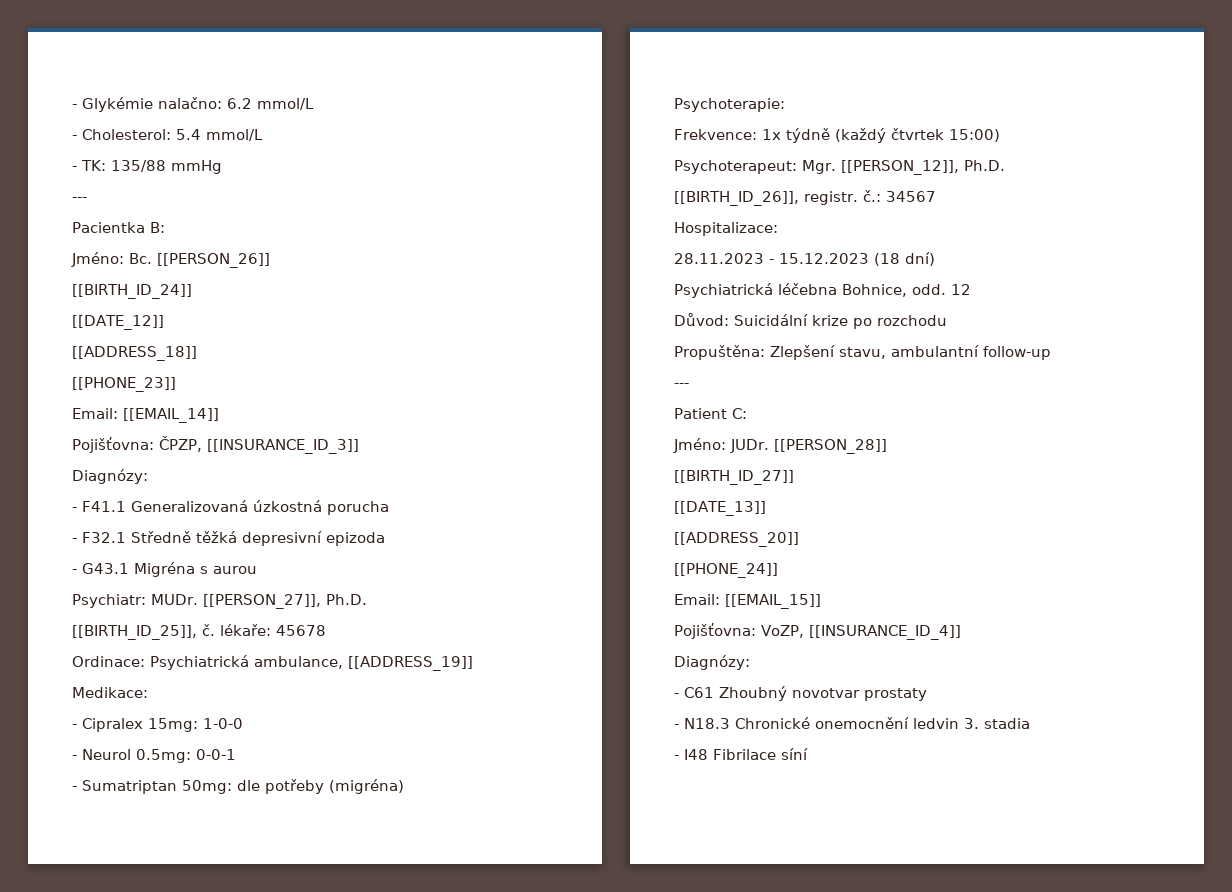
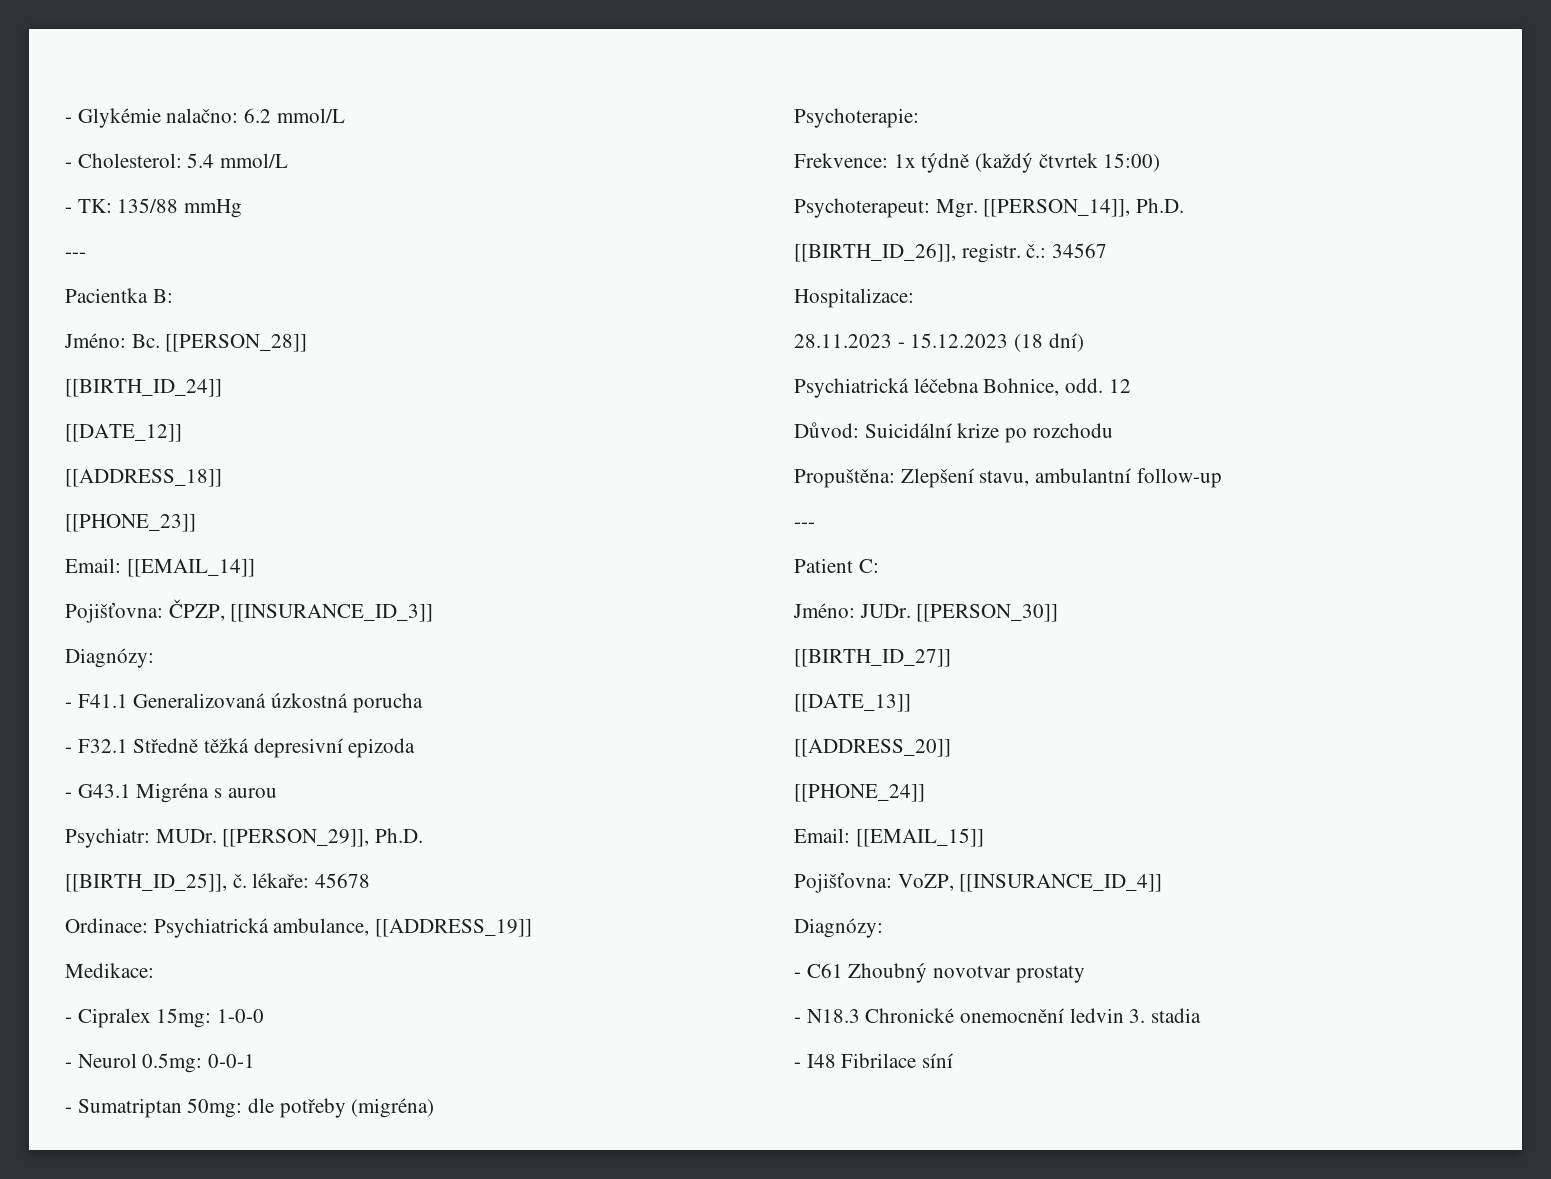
[157,253,270,268] [[PERSON_26]] -> [165,334,308,352] [[PERSON_28]]
[202,594,321,609] [[PERSON_27]], -> [222,829,370,847] [[PERSON_29]],
[840,160,959,175] [[PERSON_12]], -> [983,199,1131,217] [[PERSON_14]],
[773,439,887,454] [[PERSON_28]] -> [916,604,1059,622] [[PERSON_30]]

